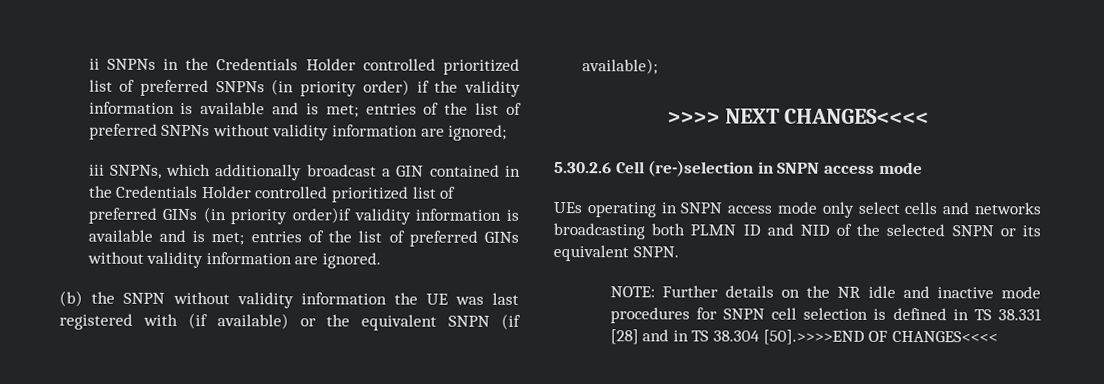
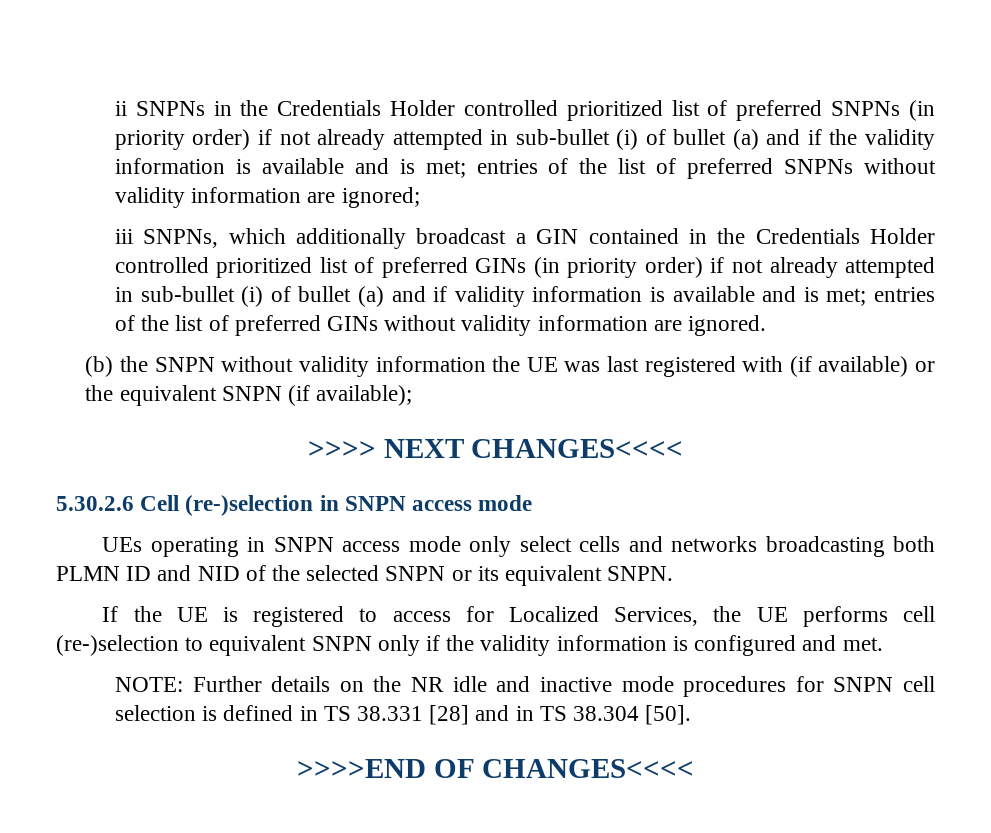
(430, 86) none -> [279,129,822,150] not already attempted in sub-bullet (i) of bullet (a) and if
[292,207,352,224] order)if -> [644,257,935,278] [114,286,448,307] order) if not already attempted in sub-bullet (i) of bullet (a) and if
(679, 252) none -> [102,606,935,627] [56,635,883,656] // If the UE is registered to access for Localized Services, the UE performs cell (re-)selection to equivalent SNPN only if the validity information is configured and met.
[762,329,865,345] [50].>>>>END -> [645,705,692,725] [296,759,426,778] [50]. // >>>>END

